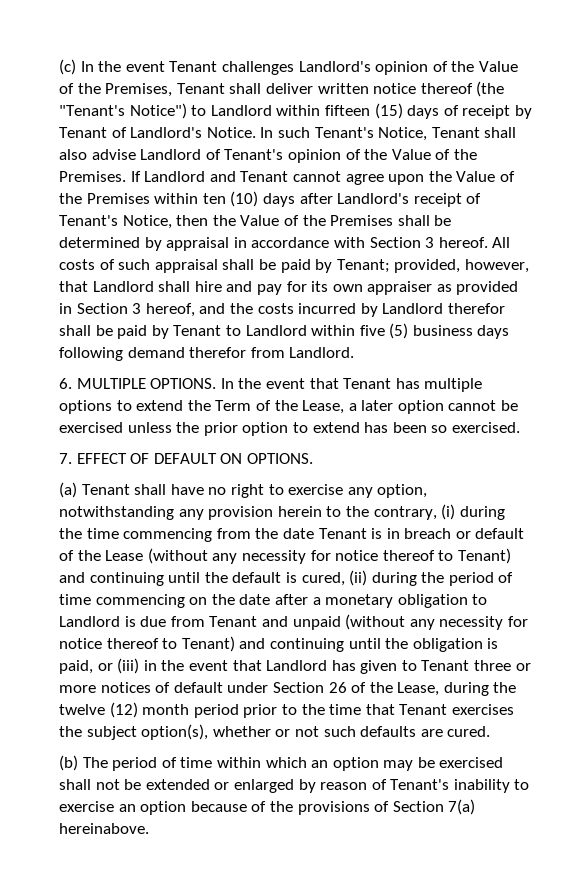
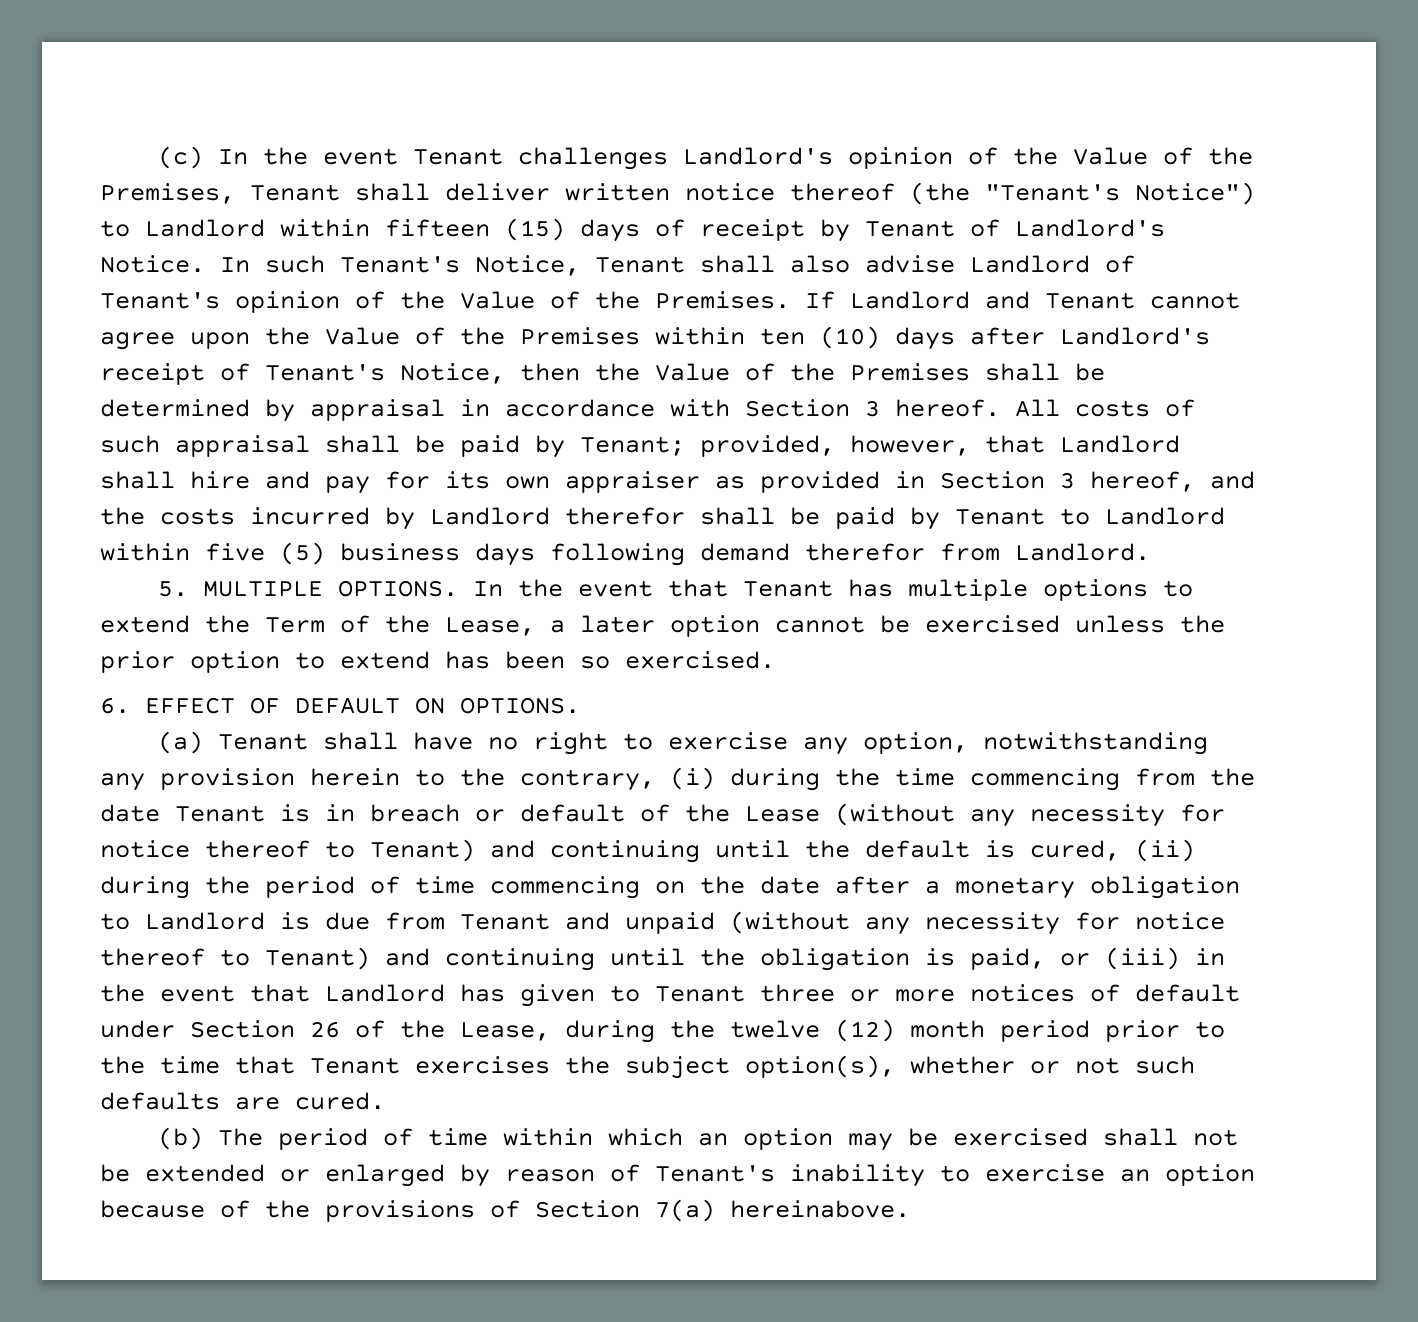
[59,378,72,389] 6. -> [158,581,189,597] 5.
[59,453,72,464] 7. -> [100,697,130,714] 6.

